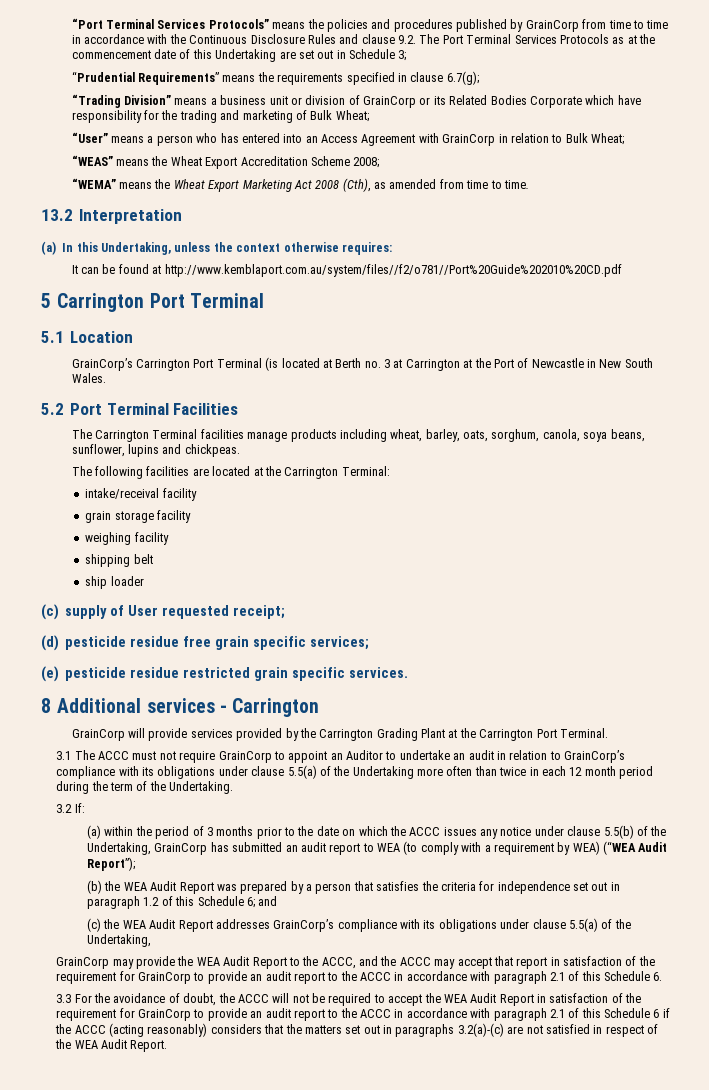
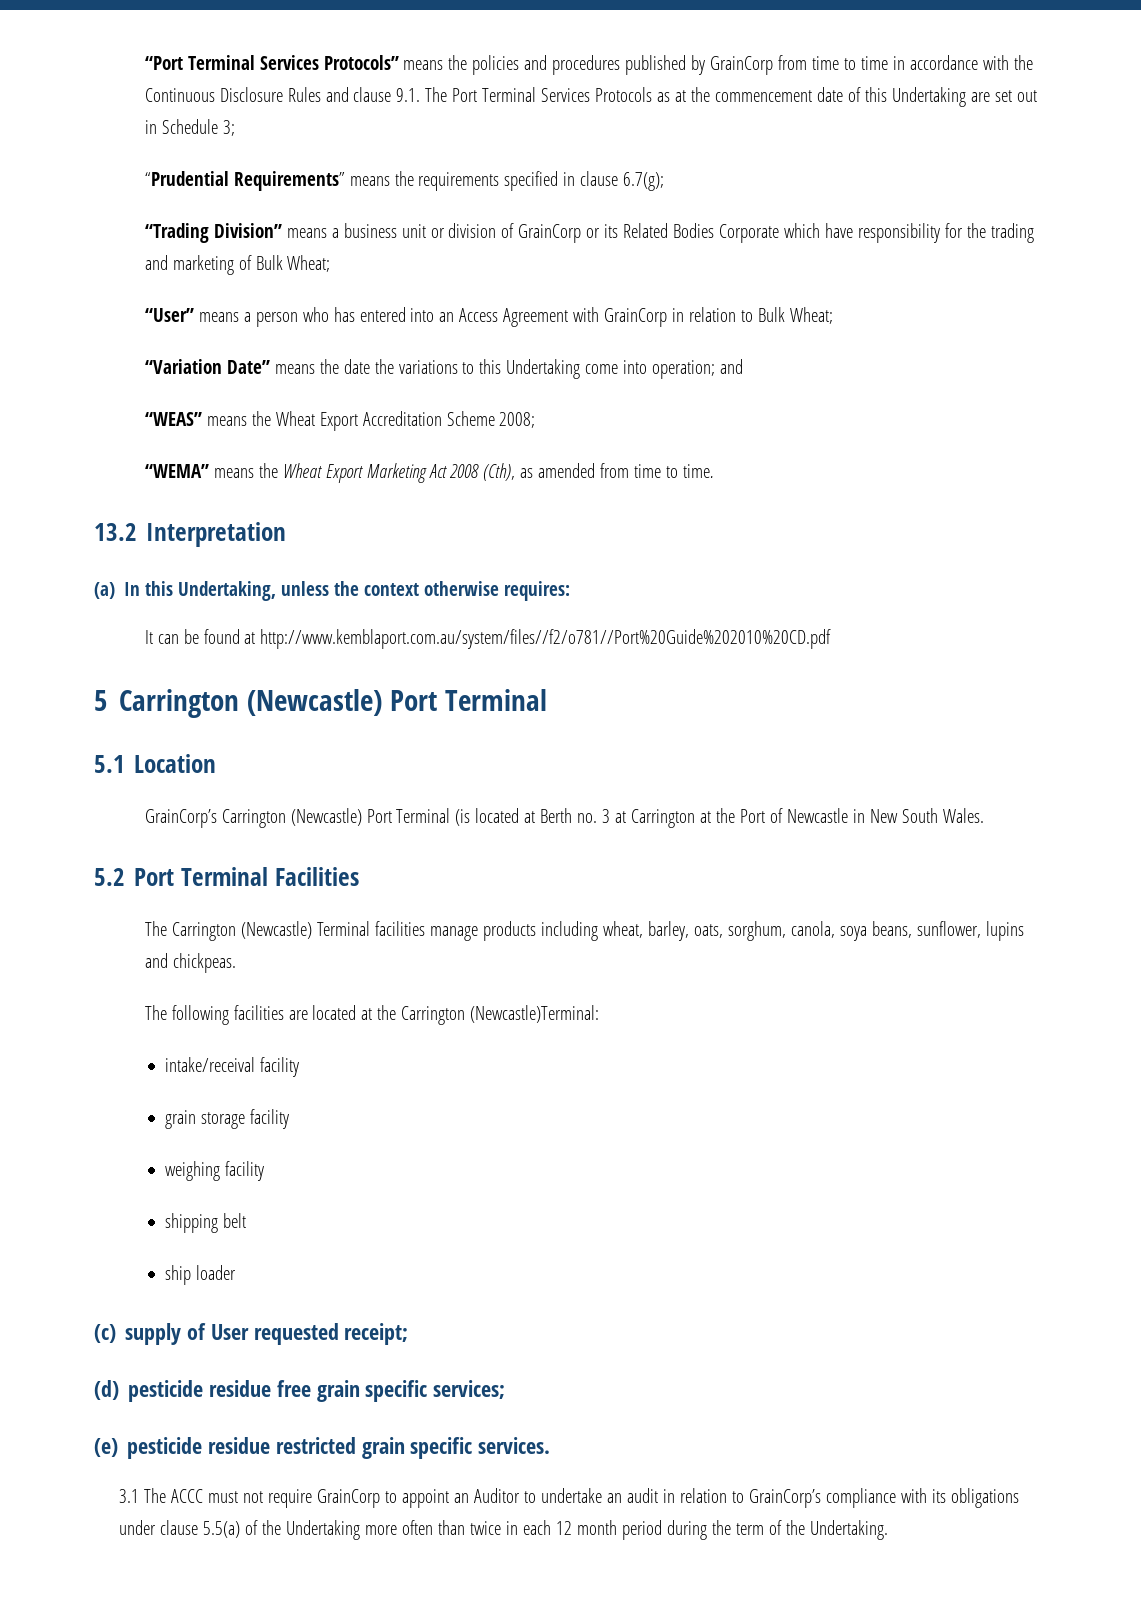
[398,35,417,44] 9.2. -> [396,88,421,102] 9.1.
(625, 139) none -> [144,359,744,379] // “Variation Date” means the date the variations to this Undertaking come into operation; and
(145, 302) none -> [247,689,383,716] (Newcastle)
(191, 365) none -> [290,808,362,826] (Newcastle)
(150, 436) none -> [240,921,312,939] (Newcastle)
[341,466,390,476] Terminal: -> [470,1005,600,1023] (Newcastle)Terminal:
[41,698,320,717] [71,728,608,741] // 8 Additional services - Carrington // GrainCorp will provide services provided by the Carrington Grading Plant at the Carrington Port Terminal. -> (551, 1445) none
[56,803,85,813] [87,825,667,839] [87,841,668,855] [87,857,136,871] [87,880,620,894] [87,896,278,909] [87,918,631,932] [87,934,152,947] [56,956,655,969] [56,971,663,984] [56,993,642,1006] [56,1008,670,1021] [55,1023,659,1037] [55,1039,168,1052] // 3.2 If: // (a) within the period of 3 months prior to the date on which the ACCC issues any notice under clause 5.5(b) of the Undertaking, GrainCorp has submitted an audit report to WEA (to comply with a requirement by WEA) (“WEA Audit Report”); // (b) the WEA Audit Report was prepared by a person that satisfies the criteria for independence set out in paragraph 1.2 of this Schedule 6; and // (c) the WEA Audit Report addresses GrainCorp’s compliance with its obligations under clause 5.5(a) of the Undertaking, // GrainCorp may provide the WEA Audit Report to the ACCC, and the ACCC may accept that report in satisfaction of the requirement for GrainCorp to provide an audit report to the ACCC in accordance with paragraph 2.1 of this Schedule 6. // 3.3 For the avoidance of doubt, the ACCC will not be required to accept the WEA Audit Report in satisfaction of the requirement for GrainCorp to provide an audit report to the ACCC in accordance with paragraph 2.1 of this Schedule 6 if the ACCC (acting reasonably) considers that the matters set out in paragraphs 3.2(a)-(c) are not satisfied in respect of the WEA Audit Report. -> (889, 1530) none

